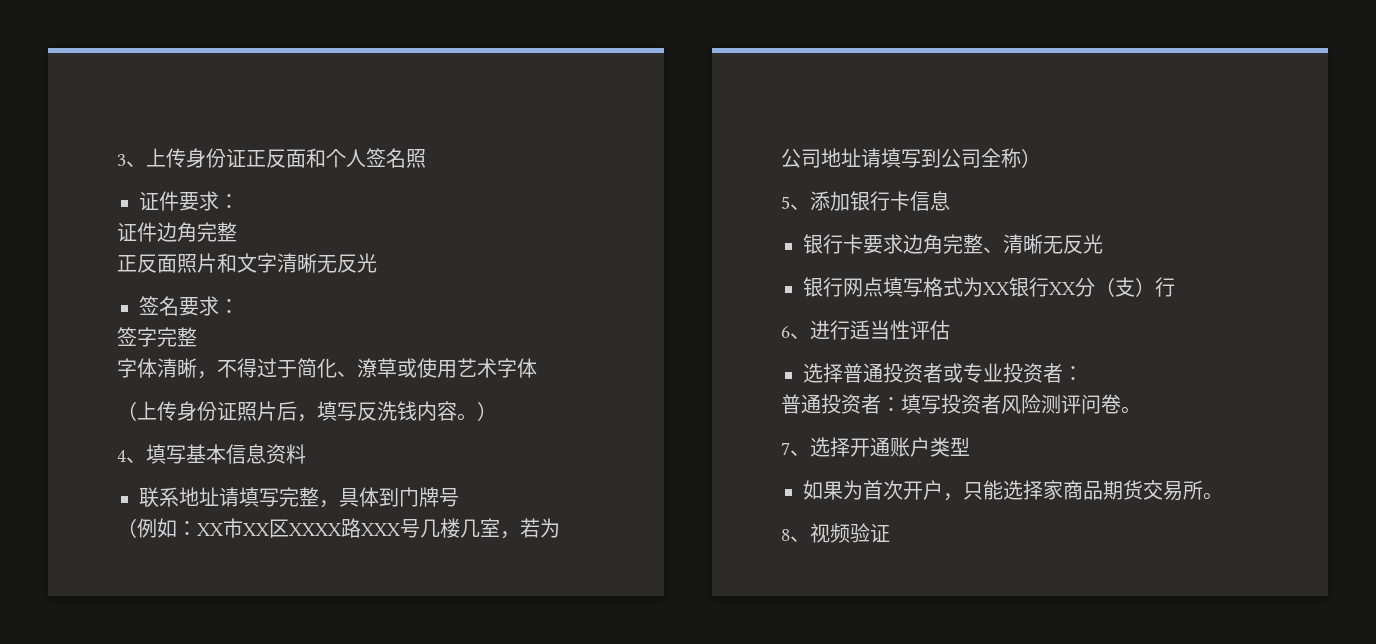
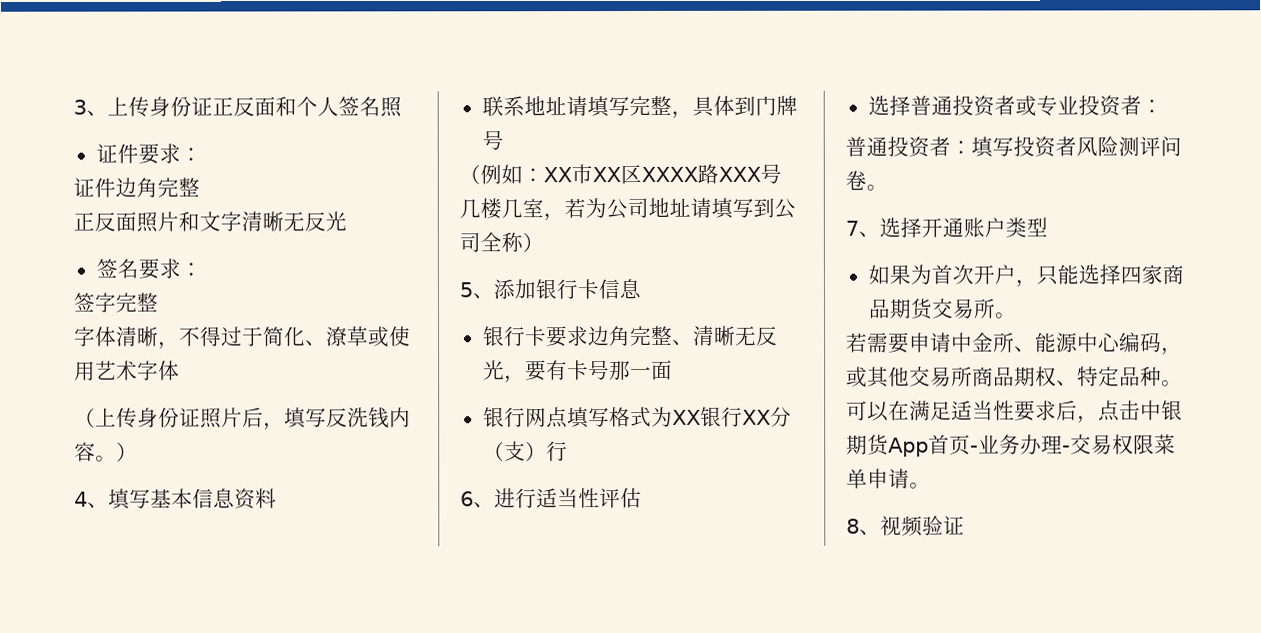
(1103, 244) none -> [503,359,673,384] ，要有卡号那一面
(1043, 490) none -> [1119,266,1142,284] 四
(1223, 496) none -> [846,332,1183,356] [846,366,1183,388] [846,400,1183,424] [846,434,1176,457] [846,468,931,489] // 若需要申请中金所、能源中心编码，或其他交易所商品期权、特定品种。可以在满足适当性要求后，点击中银期货App首页-业务办理-交易权限菜单申请。

